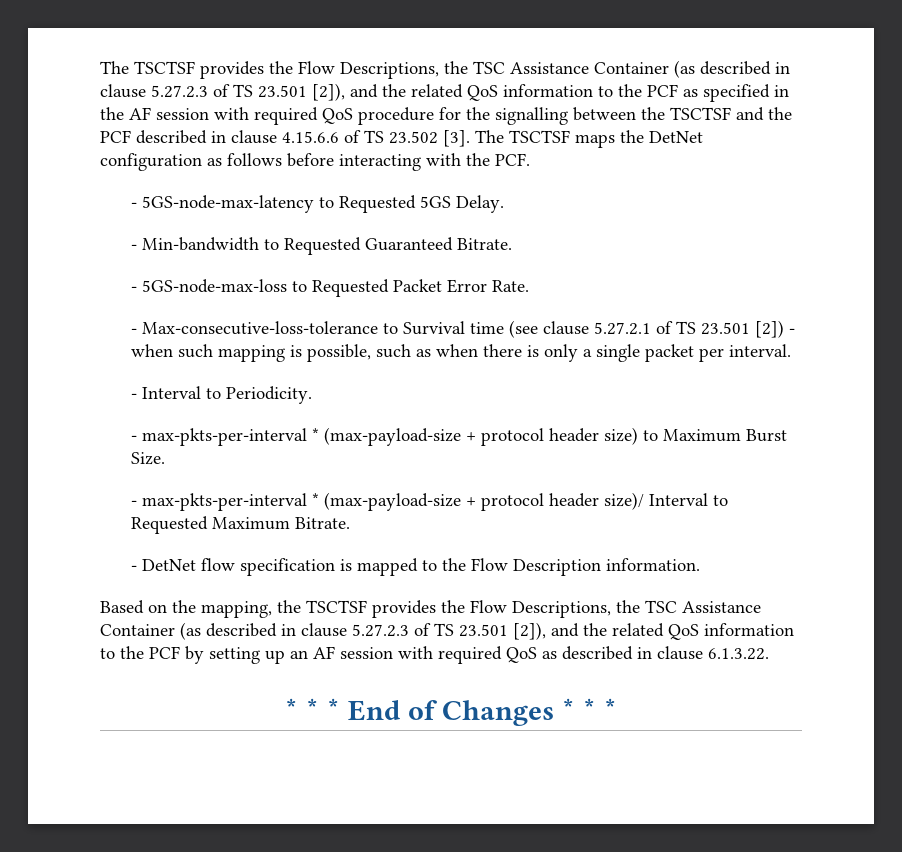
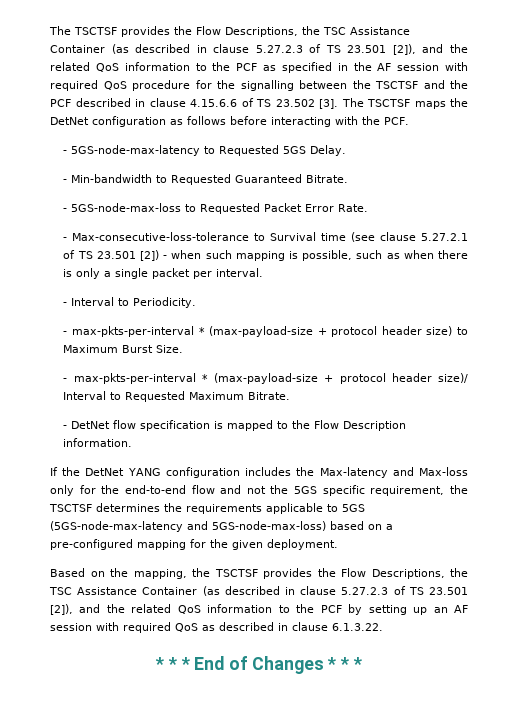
(701, 564) none -> [50,467,469,478] [50,485,468,496] [49,503,365,514] [50,521,393,532] [50,539,338,550] // If the DetNet YANG configuration includes the Max-latency and Max-loss only for the end-to-end flow and not the 5GS specific requirement, the TSCTSF determines the requirements applicable to 5GS (5GS-node-max-latency and 5GS-node-max-loss) based on a pre-configured mapping for the given deployment.

